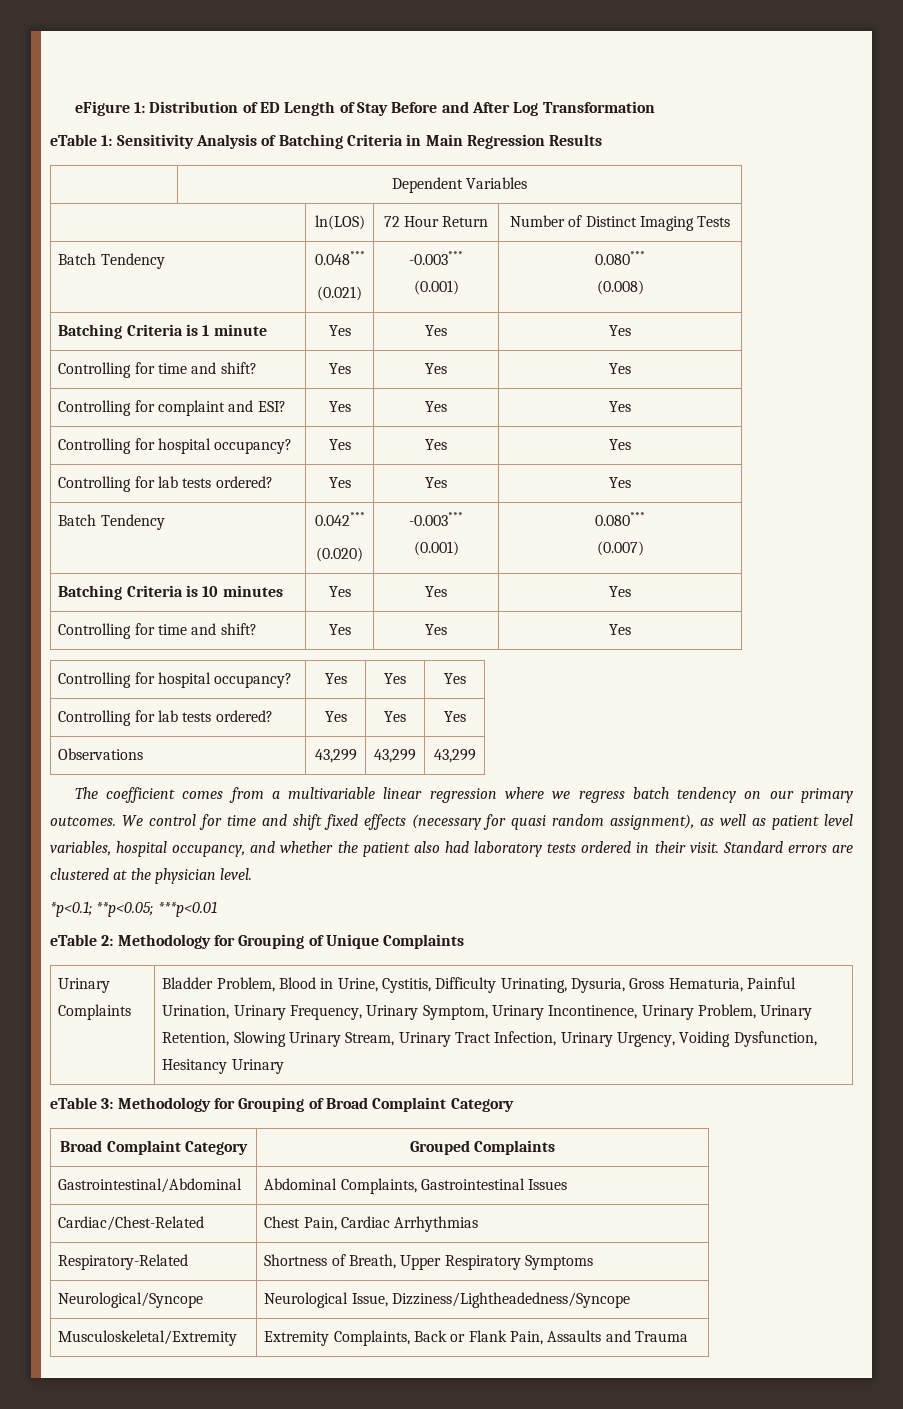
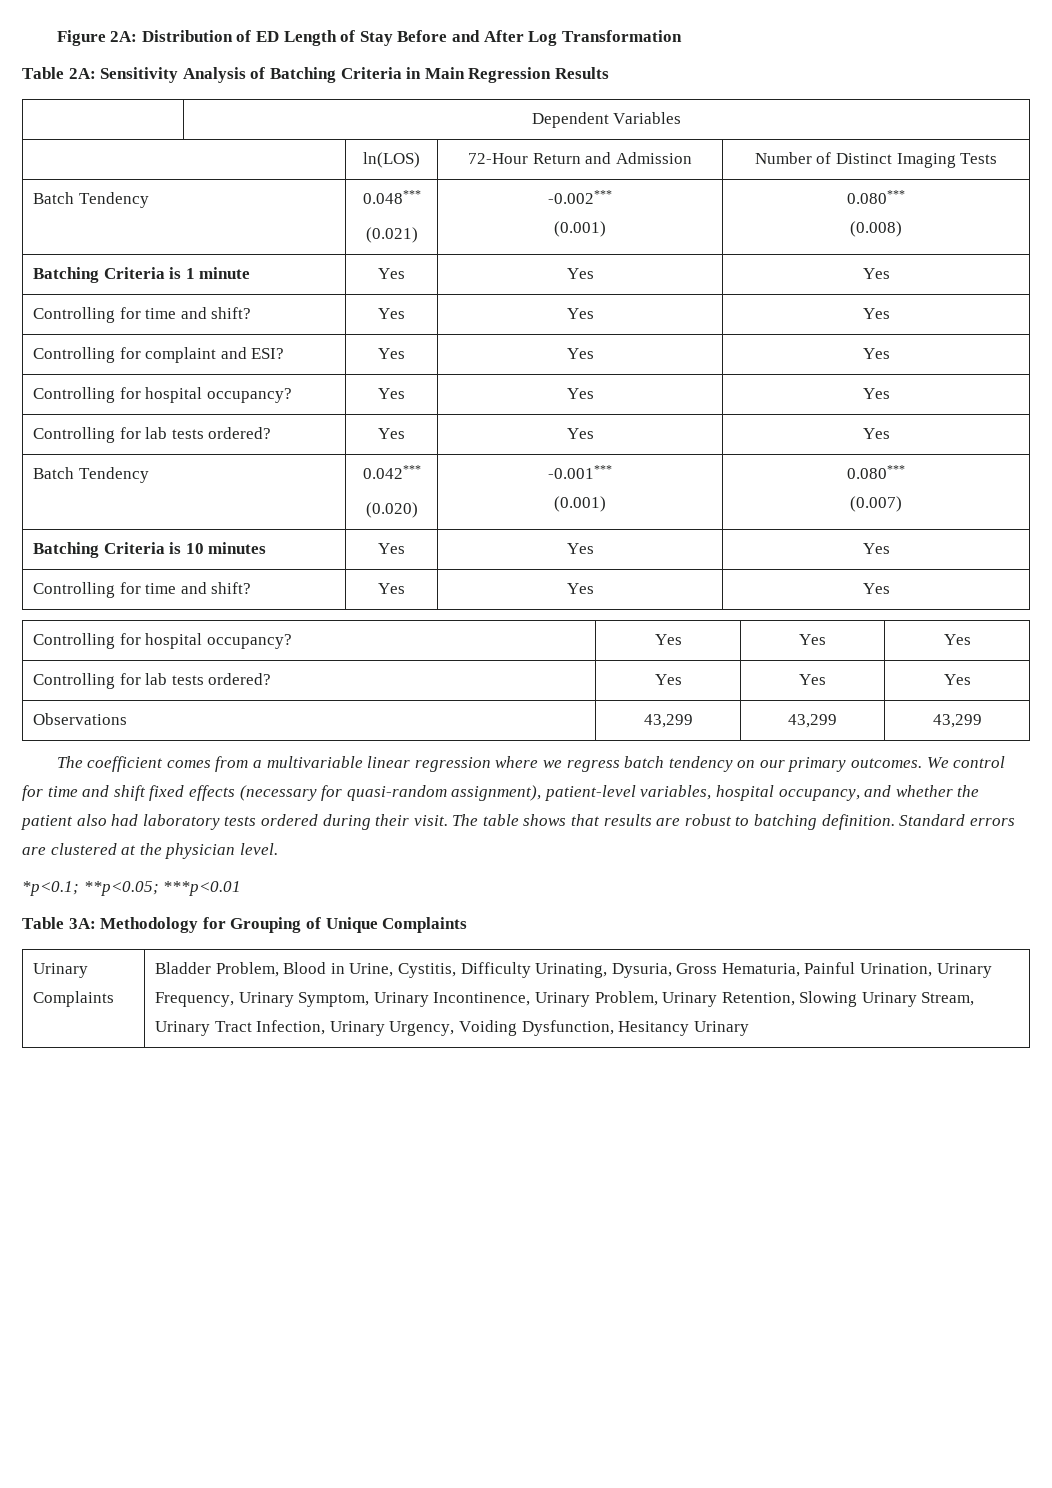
[74,101,146,116] eFigure 1: -> [56,30,138,46] Figure 2A:
[50,134,113,146] eTable 1: -> [22,67,96,79] Table 2A:
[383,216,439,227] 72 Hour -> [468,153,529,164] 72-Hour
(489, 221) none -> [585,152,692,164] and Admission
[409,251,463,265] -0.003*** -> [548,190,612,204] -0.002***
[409,512,463,526] -0.003*** -> [548,465,612,479] -0.001***
[511,814,854,830] quasi random assignment), as well as patient level -> [346,785,636,801] quasi-random assignment), patient-level
[636,842,650,853] in -> [322,814,371,830] during
(719, 847) none -> [452,814,895,830] The table shows that results are robust to batching definition.
[50,934,114,946] eTable 2: -> [22,917,96,929] Table 3A:
[50,1097,514,1112] [60,1140,248,1155] [409,1140,556,1155] [58,1178,243,1193] [264,1178,568,1194] [58,1216,205,1231] [264,1216,479,1232] [58,1254,189,1270] [264,1254,593,1270] [58,1292,204,1308] [264,1292,630,1308] [58,1330,238,1346] [264,1330,688,1346] // eTable 3: Methodology for Grouping of Broad Complaint Category // Broad Complaint Category | Grouped Complaints // Gastrointestinal/Abdominal | Abdominal Complaints, Gastrointestinal Issues // Cardiac/Chest-Related | Chest Pain, Cardiac Arrhythmias // Respiratory-Related | Shortness of Breath, Upper Respiratory Symptoms // Neurological/Syncope | Neurological Issue, Dizziness/Lightheadedness/Syncope // Musculoskeletal/Extremity | Extremity Complaints, Back or Flank Pain, Assaults and Trauma -> (749, 1028) none

